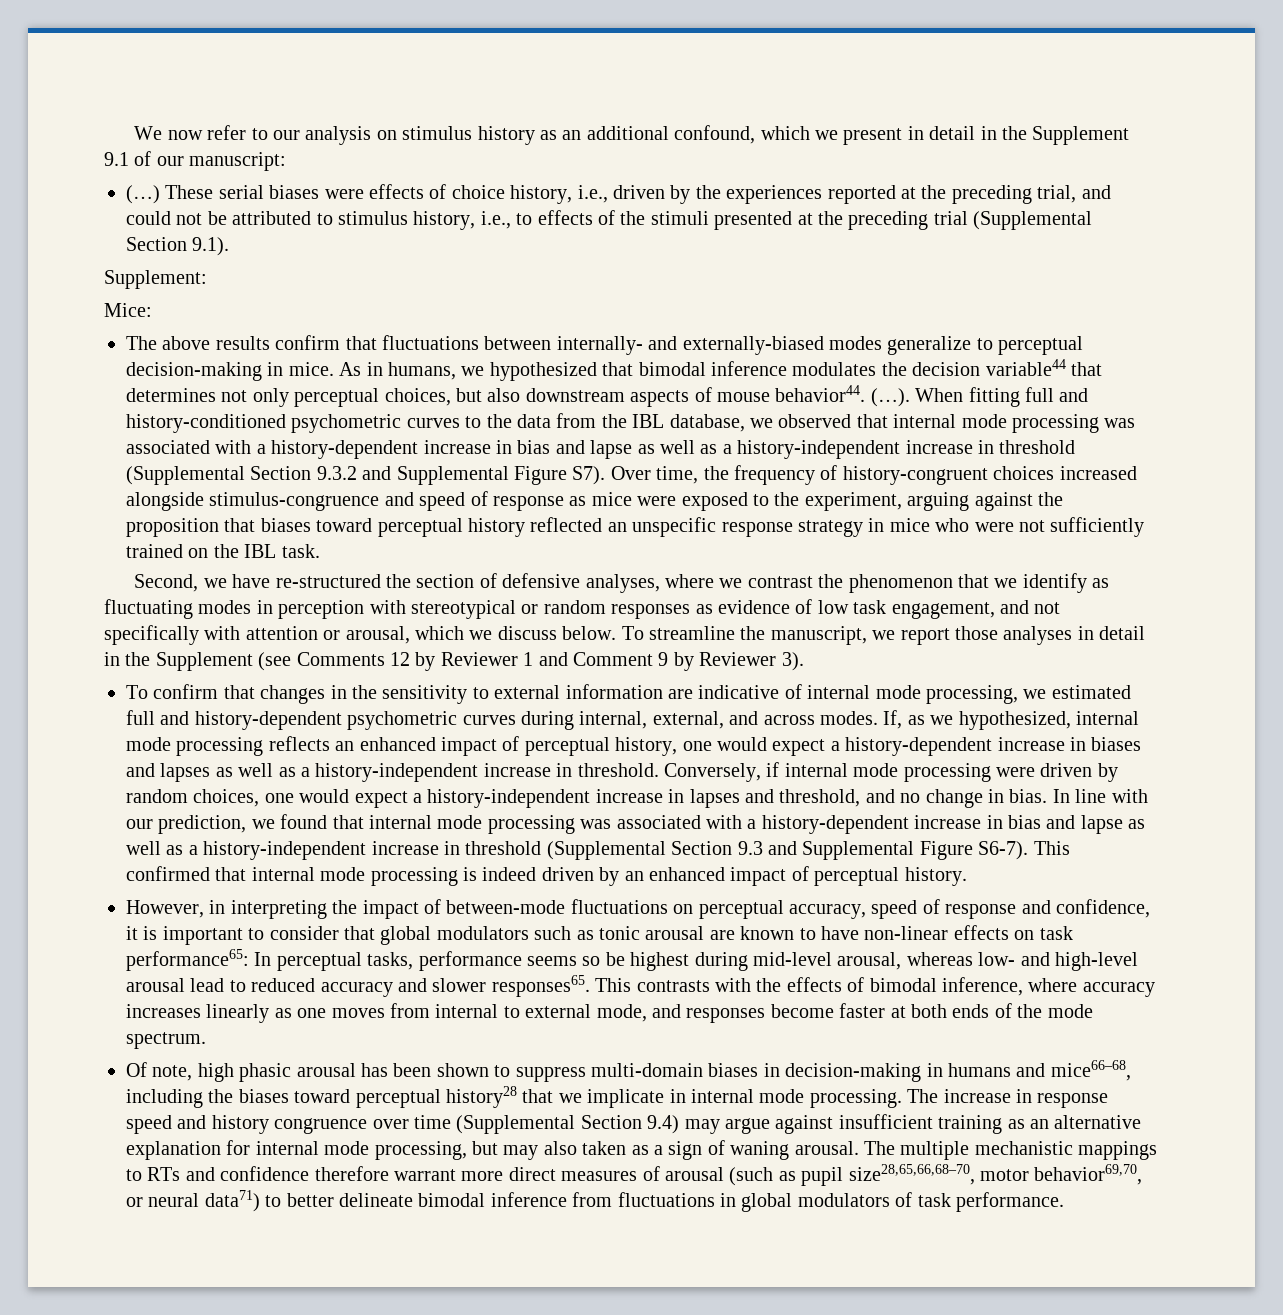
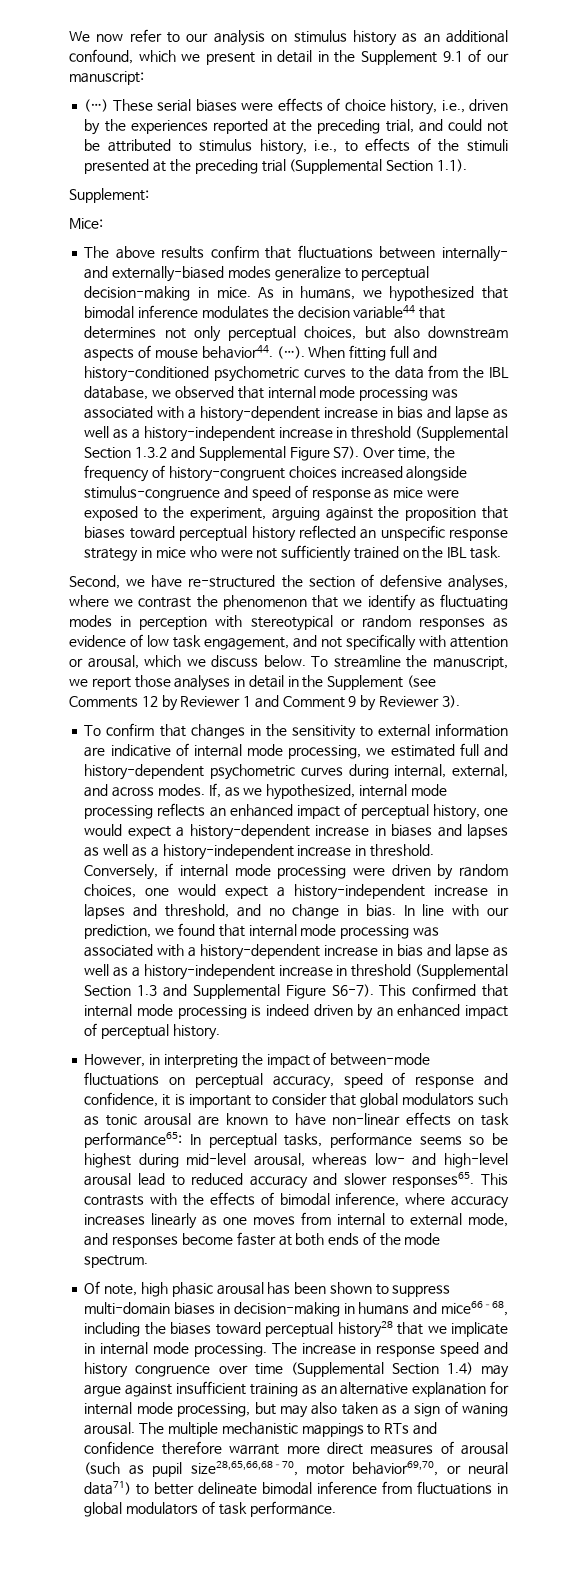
[192,237,230,256] 9.1). -> [436,159,467,172] 1.1).
[316,466,357,480] 9.3.2 -> [135,447,168,458] 1.3.2
[737,841,763,855] 9.3 -> [137,985,158,996] 1.3
[647,1115,680,1134] 9.4) -> [446,1362,473,1375] 1.4)

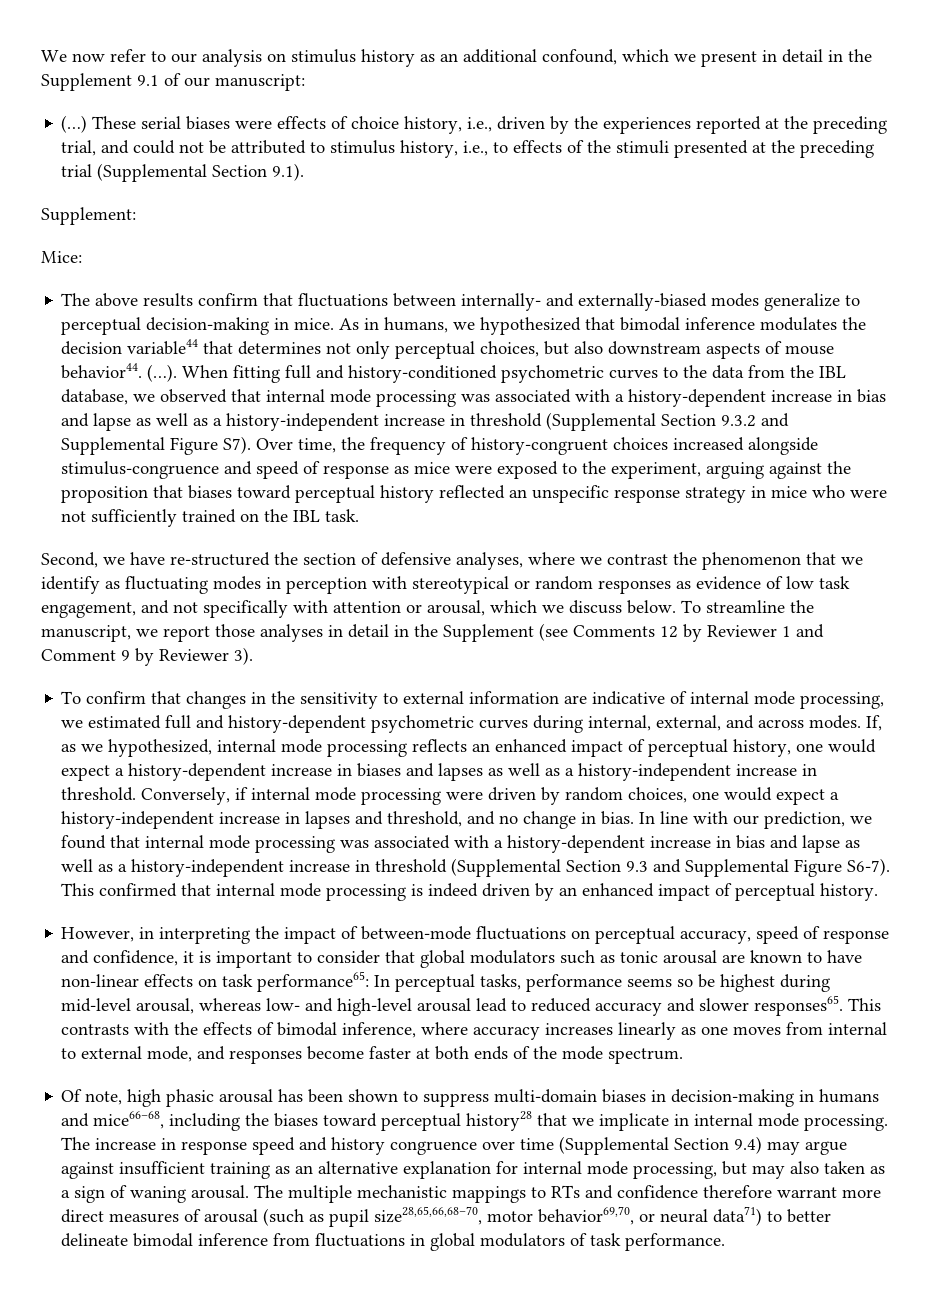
[436,159,467,172] 1.1). -> [272,163,305,181] 9.1).
[135,447,168,458] 1.3.2 -> [721,415,757,427] 9.3.2
[137,985,158,996] 1.3 -> [626,861,649,872] 9.3
[446,1362,473,1375] 1.4) -> [734,1136,763,1154] 9.4)

